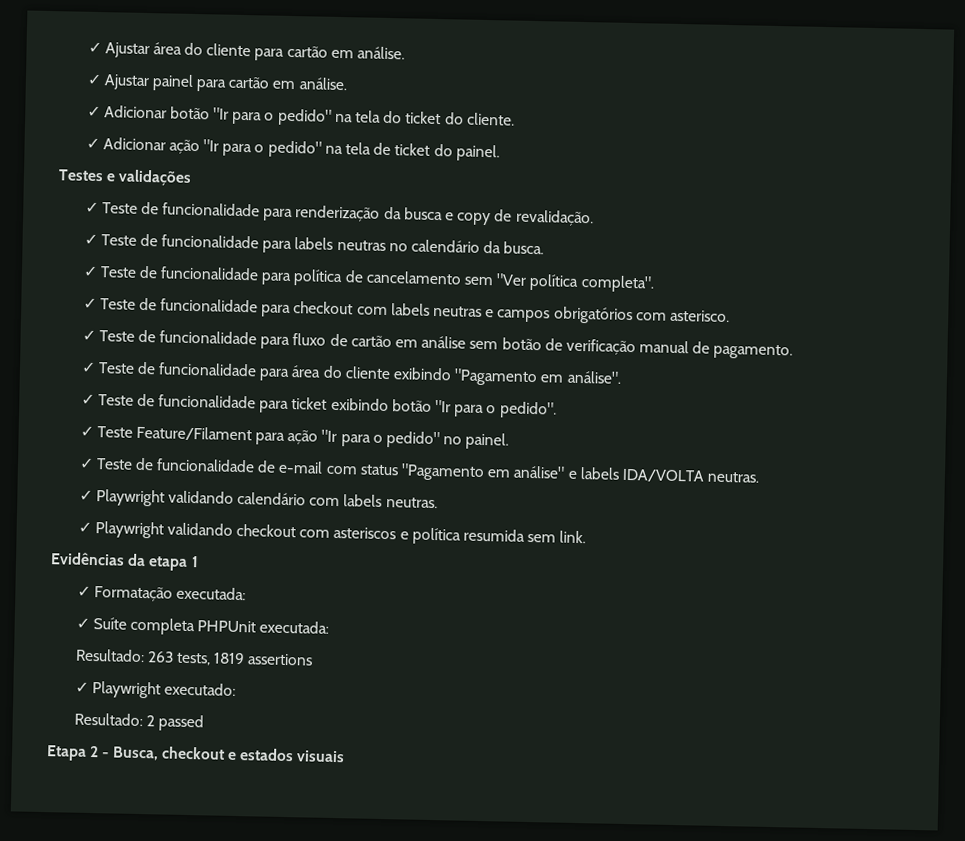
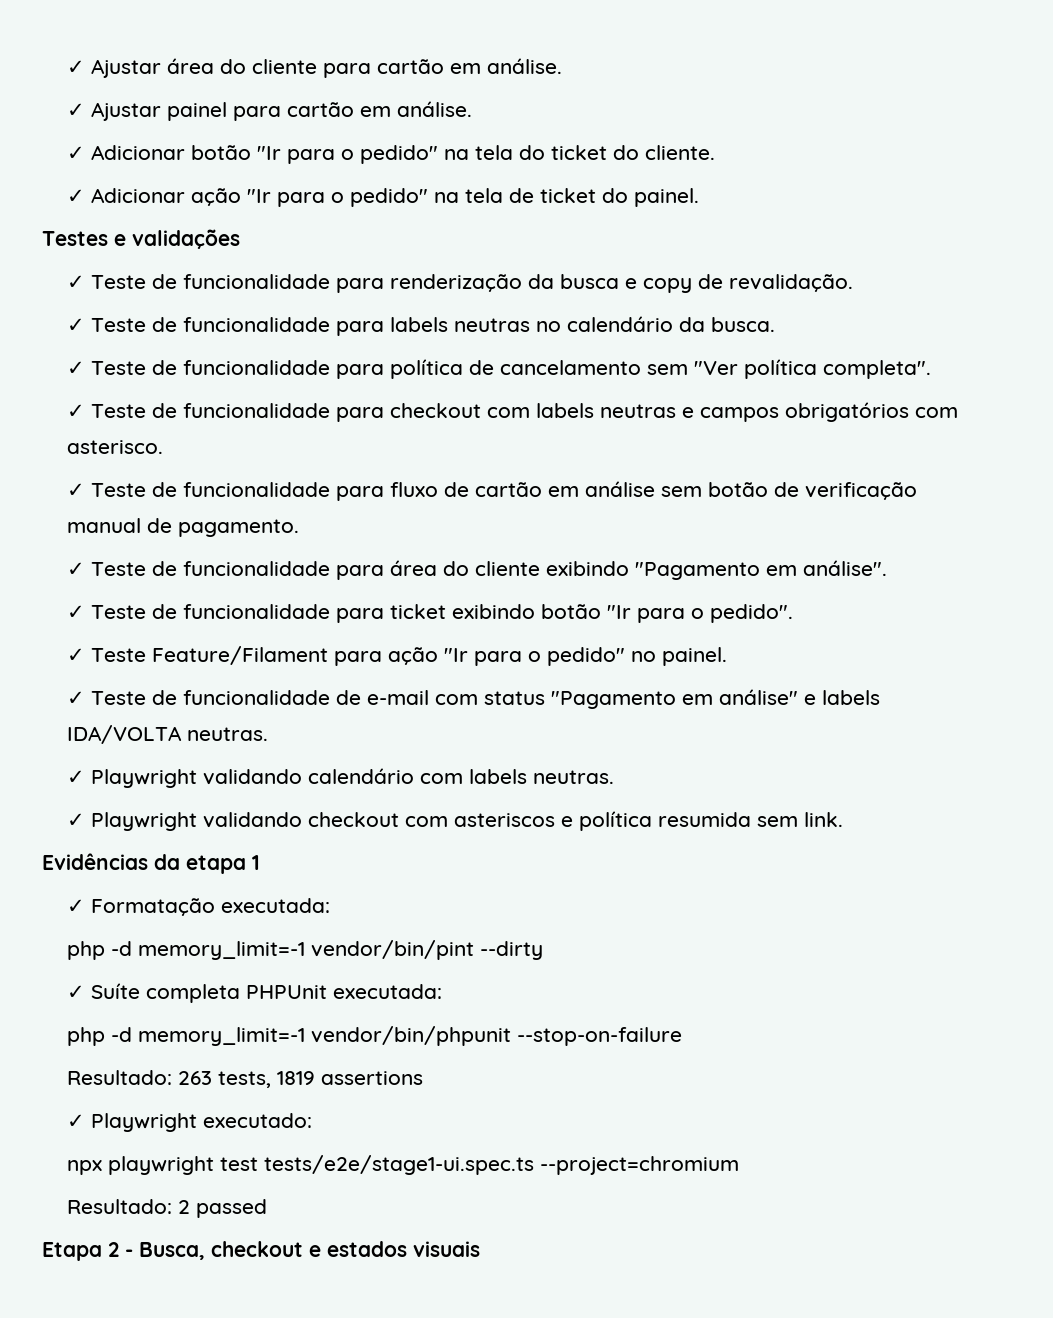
(246, 593) none -> [66,940,543,960] // php -d memory_limit=-1 vendor/bin/pint --dirty
(330, 627) none -> [66,1026,682,1046] // php -d memory_limit=-1 vendor/bin/phpunit --stop-on-failure
(236, 689) none -> [66,1155,739,1175] // npx playwright test tests/e2e/stage1-ui.spec.ts --project=chromium

